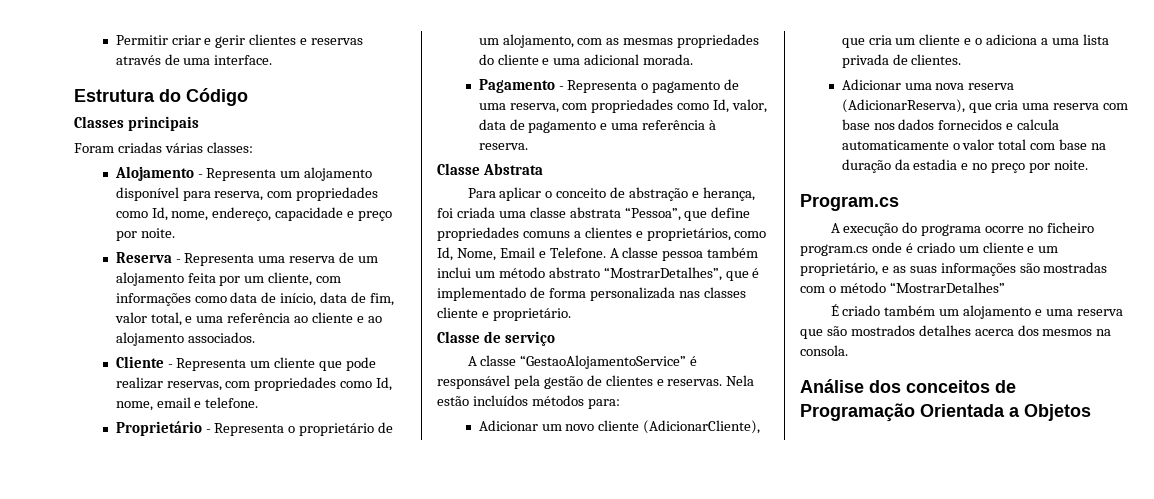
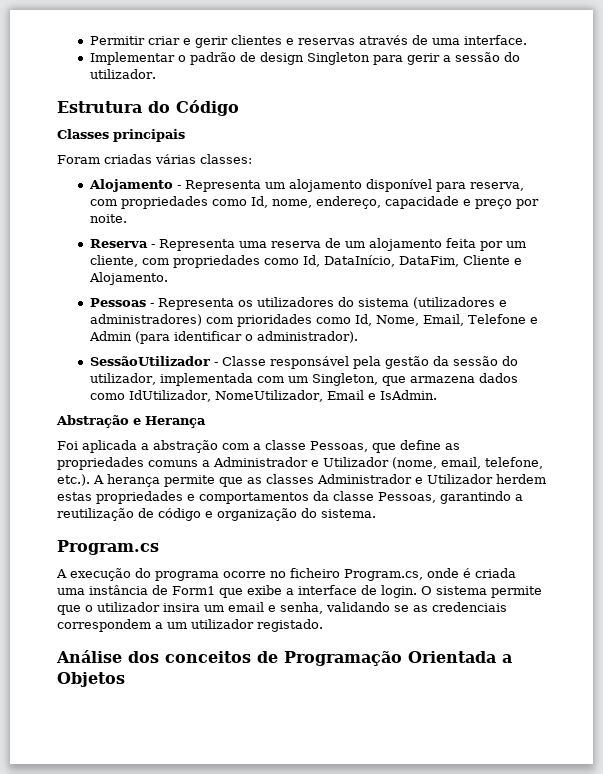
(273, 60) none -> [89,52,520,65] [89,69,156,79] // Implementar o padrão de design Singleton para gerir a sessão do utilizador.
[115,292,394,306] [114,312,382,326] [115,332,255,346] [115,356,377,371] [115,377,393,391] [115,397,259,411] [115,421,394,436] [478,34,760,48] [478,54,694,65] [478,79,740,93] [478,99,768,113] [478,119,717,133] [478,143,528,150] [437,163,543,175] [467,187,755,201] [437,207,681,221] informações como data de início, data de fim, valor total, e uma referência ao cliente e ao alojamento associados. // Cliente - Representa um cliente que pode realizar reservas, com propriedades como Id, nome, email e telefone. // Proprietário - Representa o proprietário de um alojamento, com as mesmas propriedades do cliente e uma adicional morada. // Pagamento - Representa o pagamento de uma reserva, com propriedades como Id, valor, data de pagamento e uma referência à reserva. // Classe Abstrata // Para aplicar o conceito de abstração e herança, foi criada uma classe abstrata “Pessoa”, -> [172,255,522,268] [88,272,168,285] [89,297,507,310] [89,314,538,327] [88,331,358,344] [89,356,518,369] [89,373,518,386] [89,390,437,402] [56,415,206,428] [57,440,368,453] propriedades como Id, DataInício, DataFim, Cliente e Alojamento. // Pessoas - Representa os utilizadores do sistema (utilizadores e administradores) com prioridades como Id, Nome, Email, Telefone e Admin (para identificar o administrador). // SessãoUtilizador - Classe responsável pela gestão da sessão do utilizador, implementada com um Singleton, que armazena dados como IdUtilizador, NomeUtilizador, Email e IsAdmin. // Abstração e Herança // Foi aplicada a abstração com a classe Pessoas,
(751, 212) none -> [445,443,460,450] as
[584,227,767,241] [437,247,759,261] [437,267,760,281] [437,287,746,301] [437,307,571,321] [437,331,555,346] [467,355,698,369] [437,375,755,389] [437,395,620,409] [478,420,761,434] [841,34,1109,48] [841,54,962,68] [841,79,1015,90] [841,99,1129,113] [841,119,1060,130] [841,139,1107,150] [841,159,1088,173] clientes e proprietários, como Id, Nome, Email e Telefone. A classe pessoa também inclui um método abstrato “MostrarDetalhes”, que é implementado de forma personalizada nas classes cliente e proprietário. // Classe de serviço // A classe “GestaoAlojamentoService” é responsável pela gestão de clientes e reservas. Nela estão incluídos métodos para: // Adicionar um novo cliente (AdicionarCliente), que cria um cliente e o adiciona a uma lista privada de clientes. // Adicionar uma nova reserva (AdicionarReserva), que cria uma reserva com base nos dados fornecidos e calcula automaticamente o valor total com base na duração da estadia e no preço por noite. -> [213,457,543,469] [57,474,546,487] [57,491,523,504] [57,508,376,521] Administrador e Utilizador (nome, email, telefone, etc.). A herança permite que as classes Administrador e Utilizador herdem estas propriedades e comportamentos da classe Pessoas, garantindo a reutilização de código e organização do sistema.
[800,244,868,256] program.cs -> [344,569,423,581] Program.cs,
[916,242,1059,253] [800,262,1108,276] [800,282,1005,293] [830,304,1123,319] [800,325,1112,339] [800,345,848,356] criado um cliente e um proprietário, e as suas informações são mostradas com o método “MostrarDetalhes” // É criado também um alojamento e uma reserva que são mostrados detalhes acerca dos mesmos na consola. -> [475,568,516,578] [57,585,542,598] [57,602,507,615] [57,619,323,632] criada uma instância de Form1 que exibe a interface de login. O sistema permite que o utilizador insira um email e senha, validando se as credenciais correspondem a um utilizador registado.

